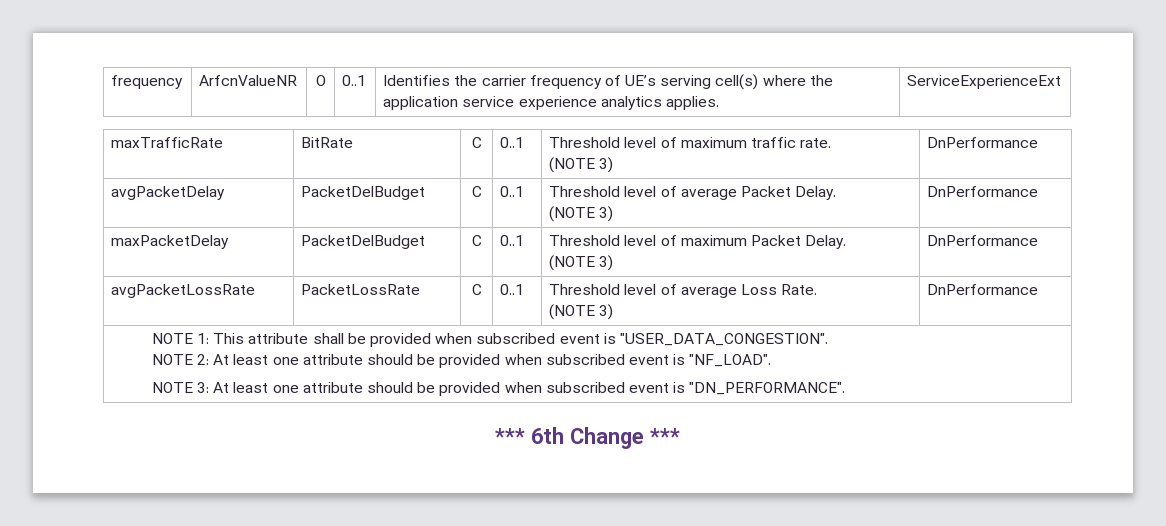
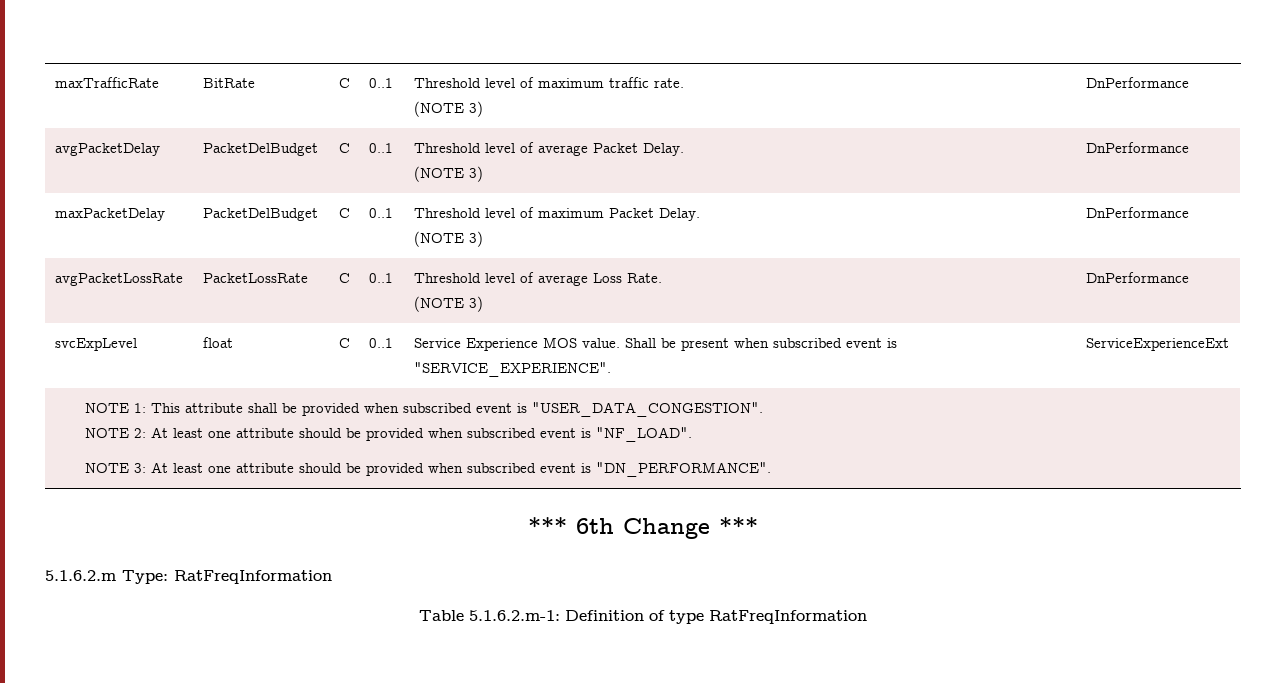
[111,75,184,89] [199,75,298,86] [315,75,326,86] [342,75,367,86] [383,74,833,90] [383,96,719,110] [907,75,1062,89] frequency | ArfcnValueNR | O | 0..1 | Identifies the carrier frequency of UE’s serving cell(s) where the application service experience analytics applies. | ServiceExperienceExt // -> (54, 82) none
(1039, 289) none -> [54,338,137,351] [202,337,233,348] [338,338,350,348] [368,338,393,348] [413,337,897,351] [413,362,611,377] [1085,338,1229,351] // svcExpLevel | float | C | 0..1 | Service Experience MOS value. Shall be present when subscribed event is "SERVICE_EXPERIENCE". | ServiceExperienceExt
(680, 436) none -> [45,570,332,584] [419,610,867,624] // 5.1.6.2.m Type: RatFreqInformation // Table 5.1.6.2.m-1: Definition of type RatFreqInformation

